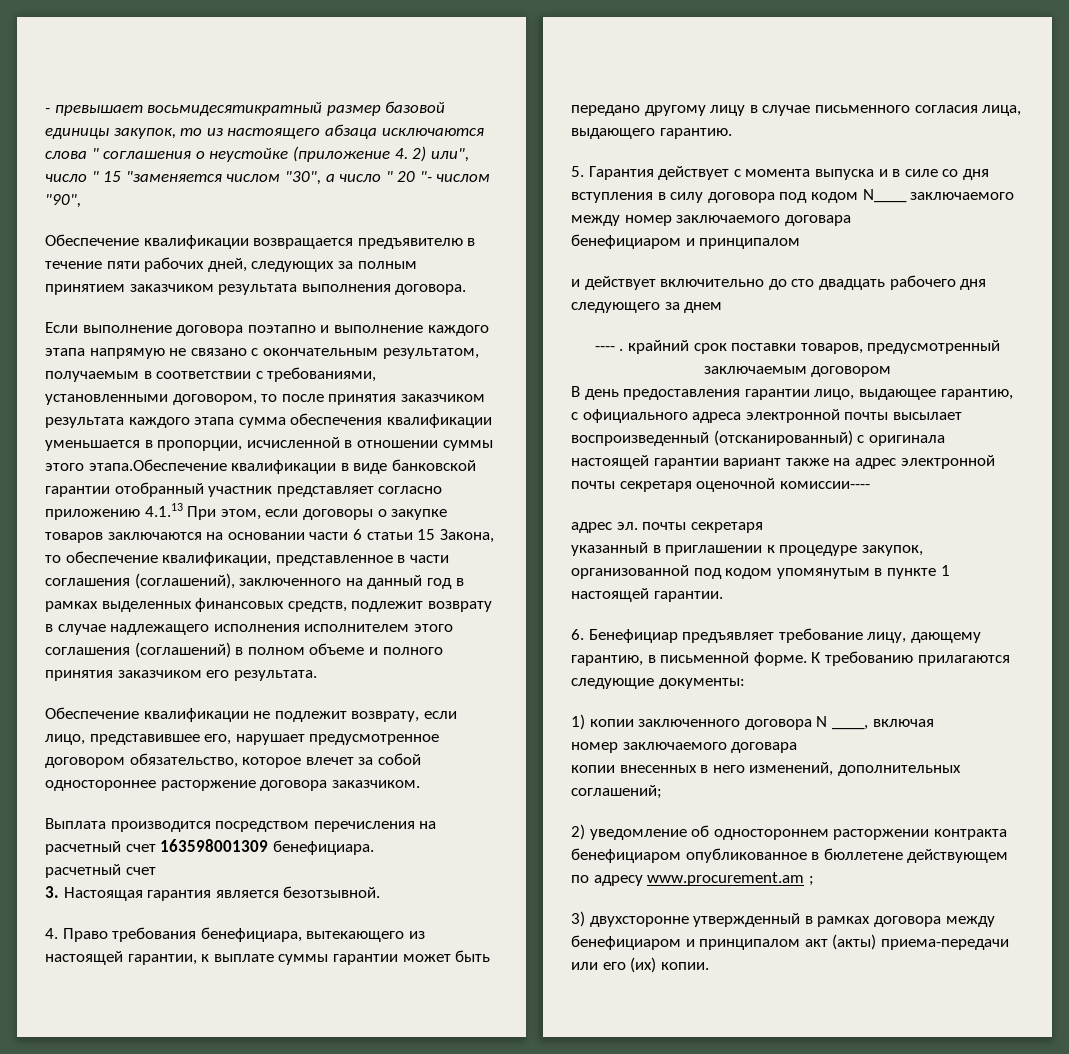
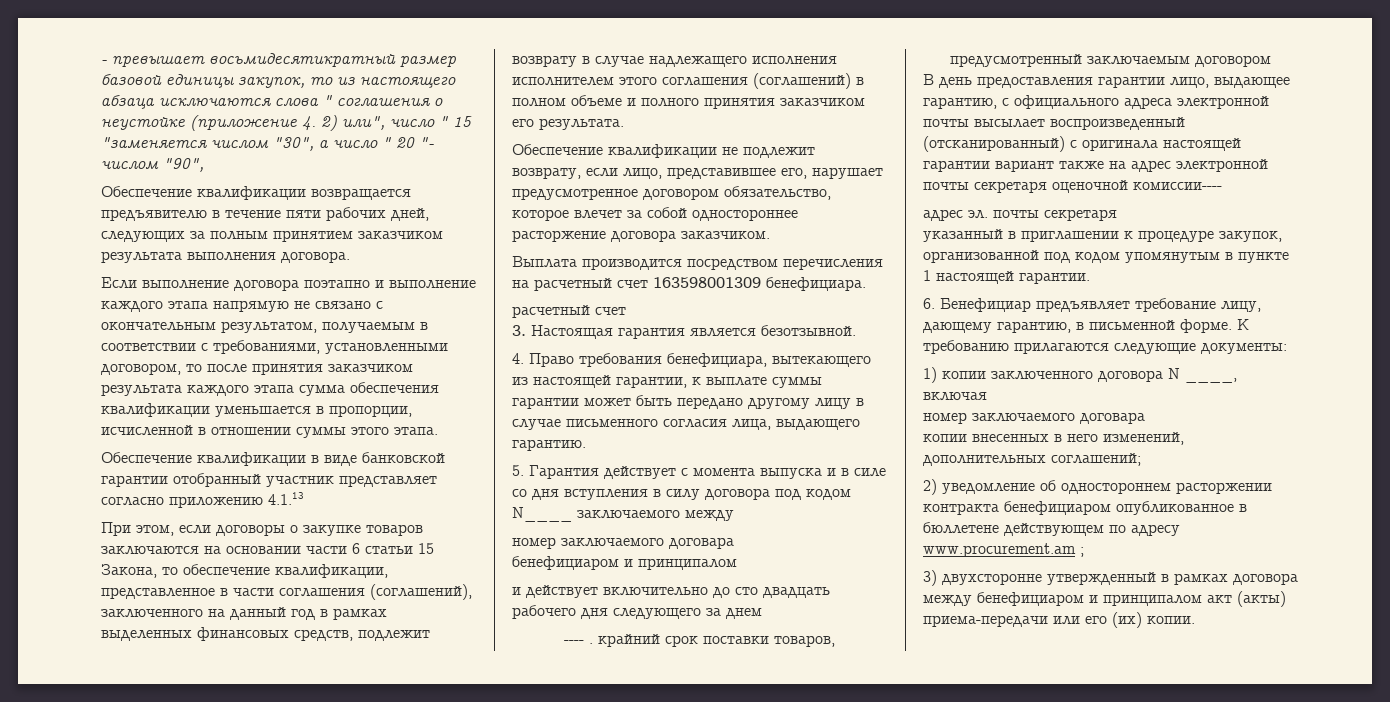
[88,459,227,471] этапа.Обеспечение -> [394,427,438,435] [101,452,192,463] этапа. // Обеспечение
(183, 510) none -> (304, 498) //
(620, 220) none -> (734, 515) //

